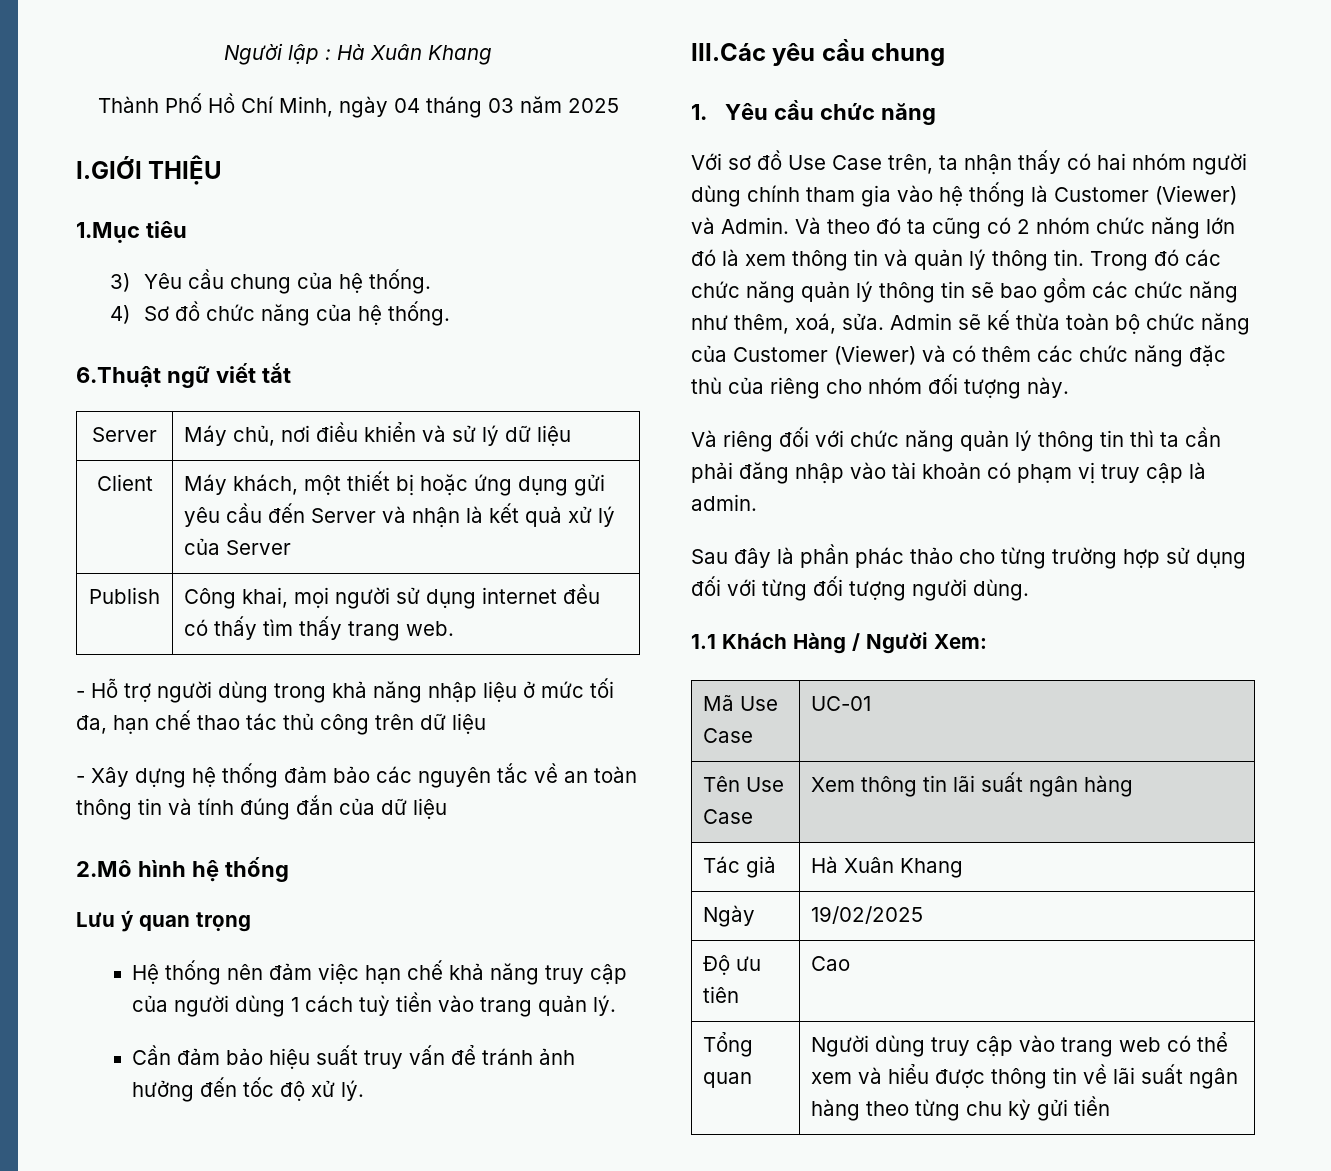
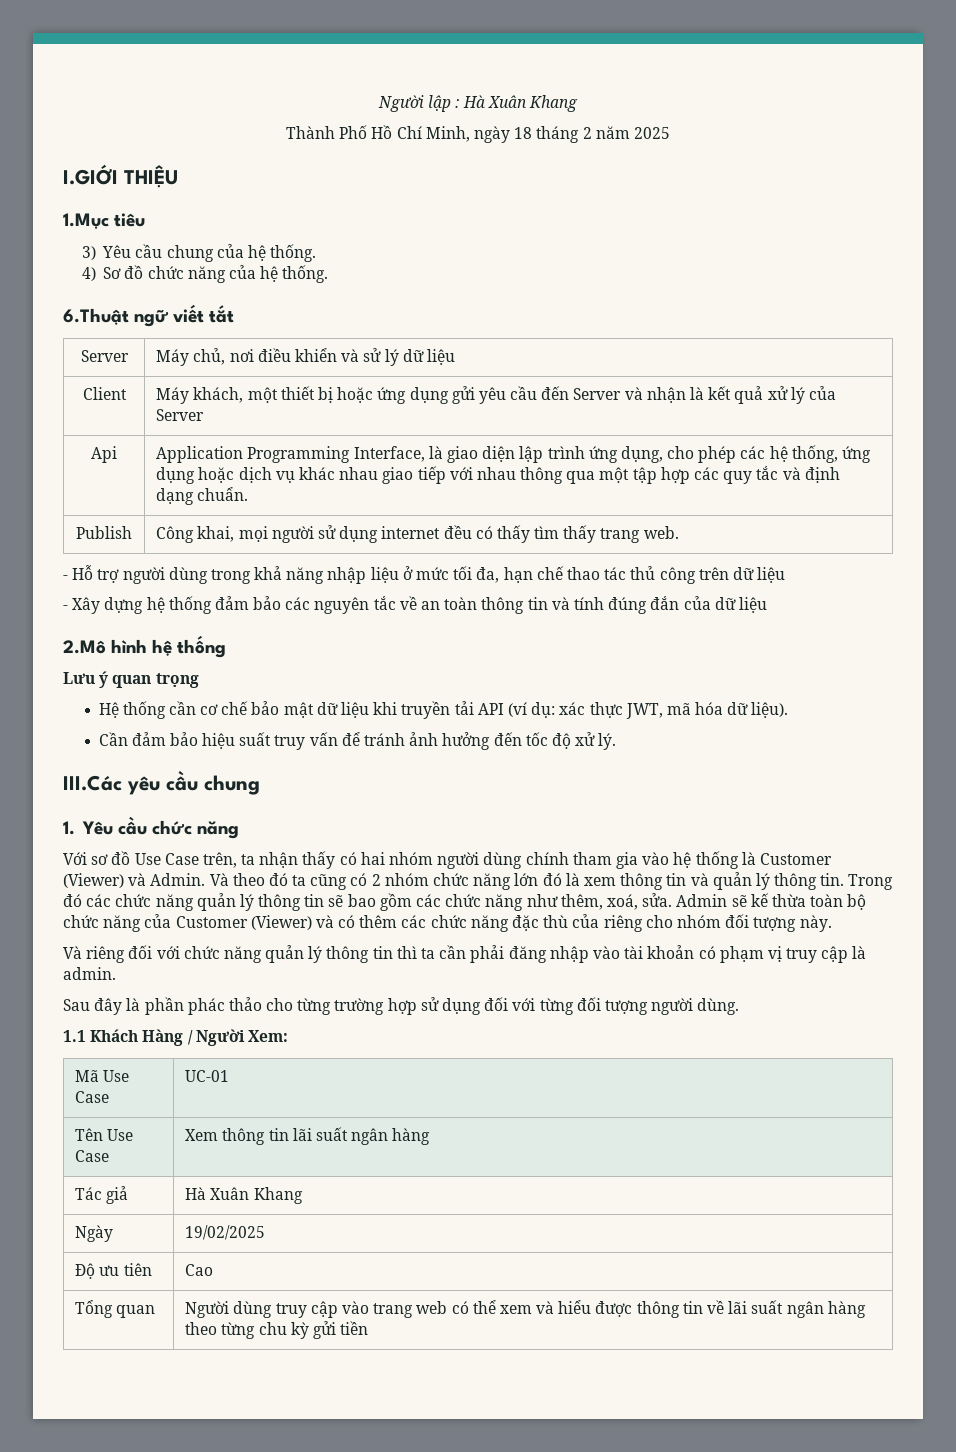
[393,96,514,118] 04 tháng 03 -> [514,126,592,143] 18 tháng 2
(292, 547) none -> [91,446,117,463] [156,445,871,463] [156,466,840,484] [156,487,249,505] // Api | Application Programming Interface, là giao diện lập trình ứng dụng, cho phép các hệ thống, ứng dụng hoặc dịch vụ khác nhau giao tiếp với nhau thông qua một tập hợp các quy tắc và định dạng chuẩn.
[227,960,628,985] [132,992,617,1017] nên đảm việc hạn chế khả năng truy cập của người dùng 1 cách tuỳ tiền vào trang quản lý. -> [168,701,789,719] cần cơ chế bảo mật dữ liệu khi truyền tải API (ví dụ: xác thực JWT, mã hóa dữ liệu).

